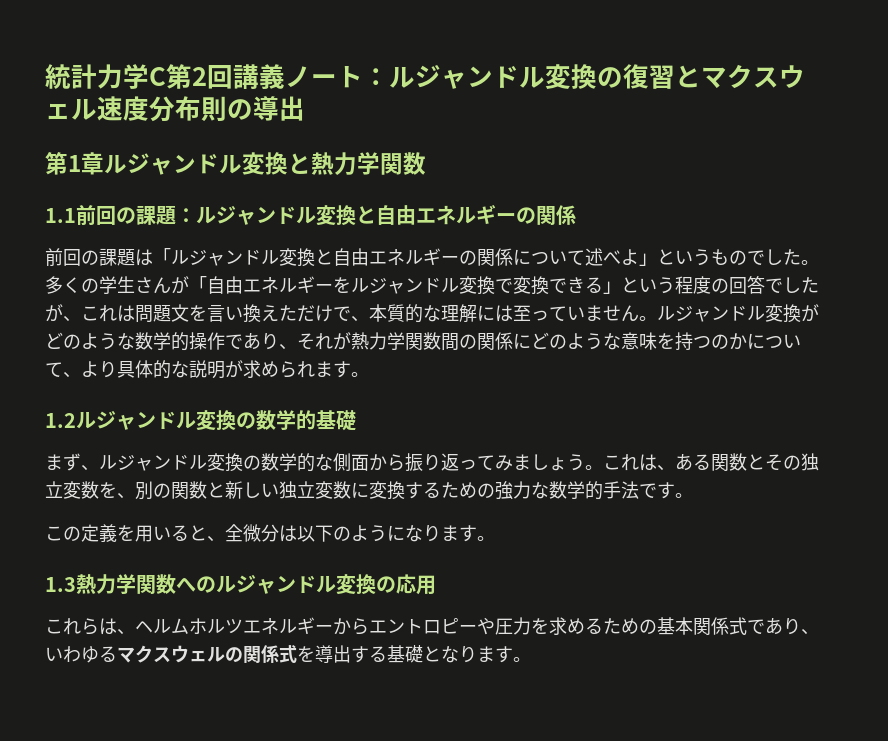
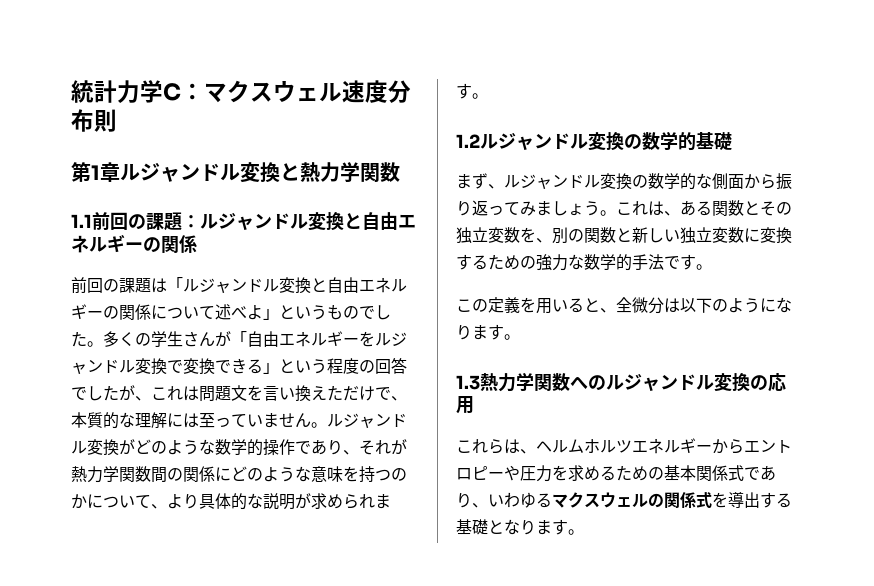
[166,64,701,89] 第2回講義ノート：ルジャンドル変換の復習と -> [181,83,204,100] ：
[227,96,305,121] の導出 -> (117, 120) none

